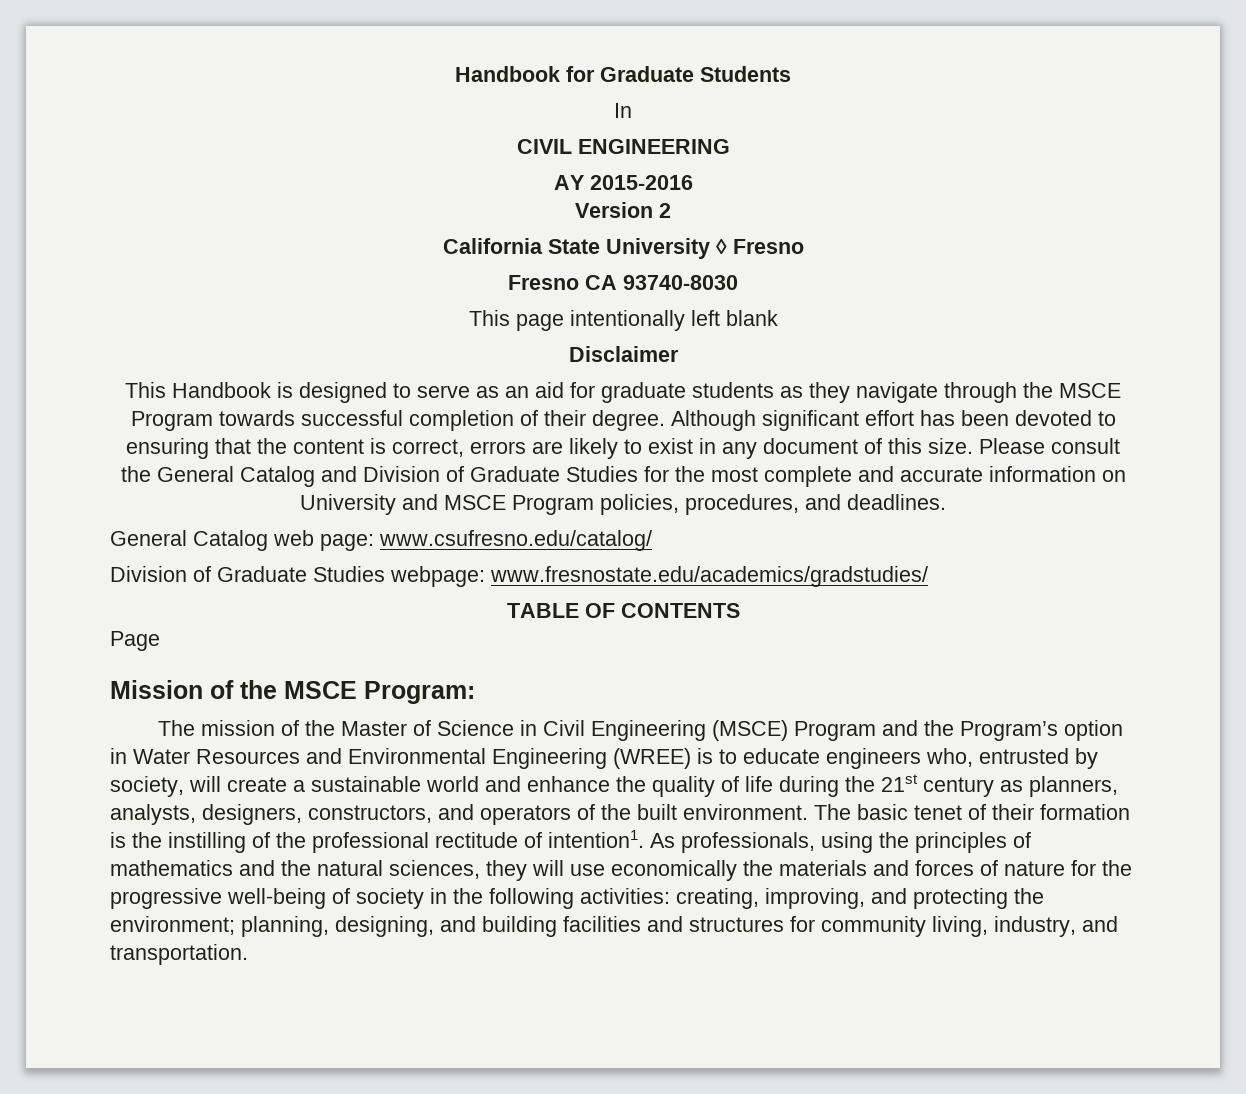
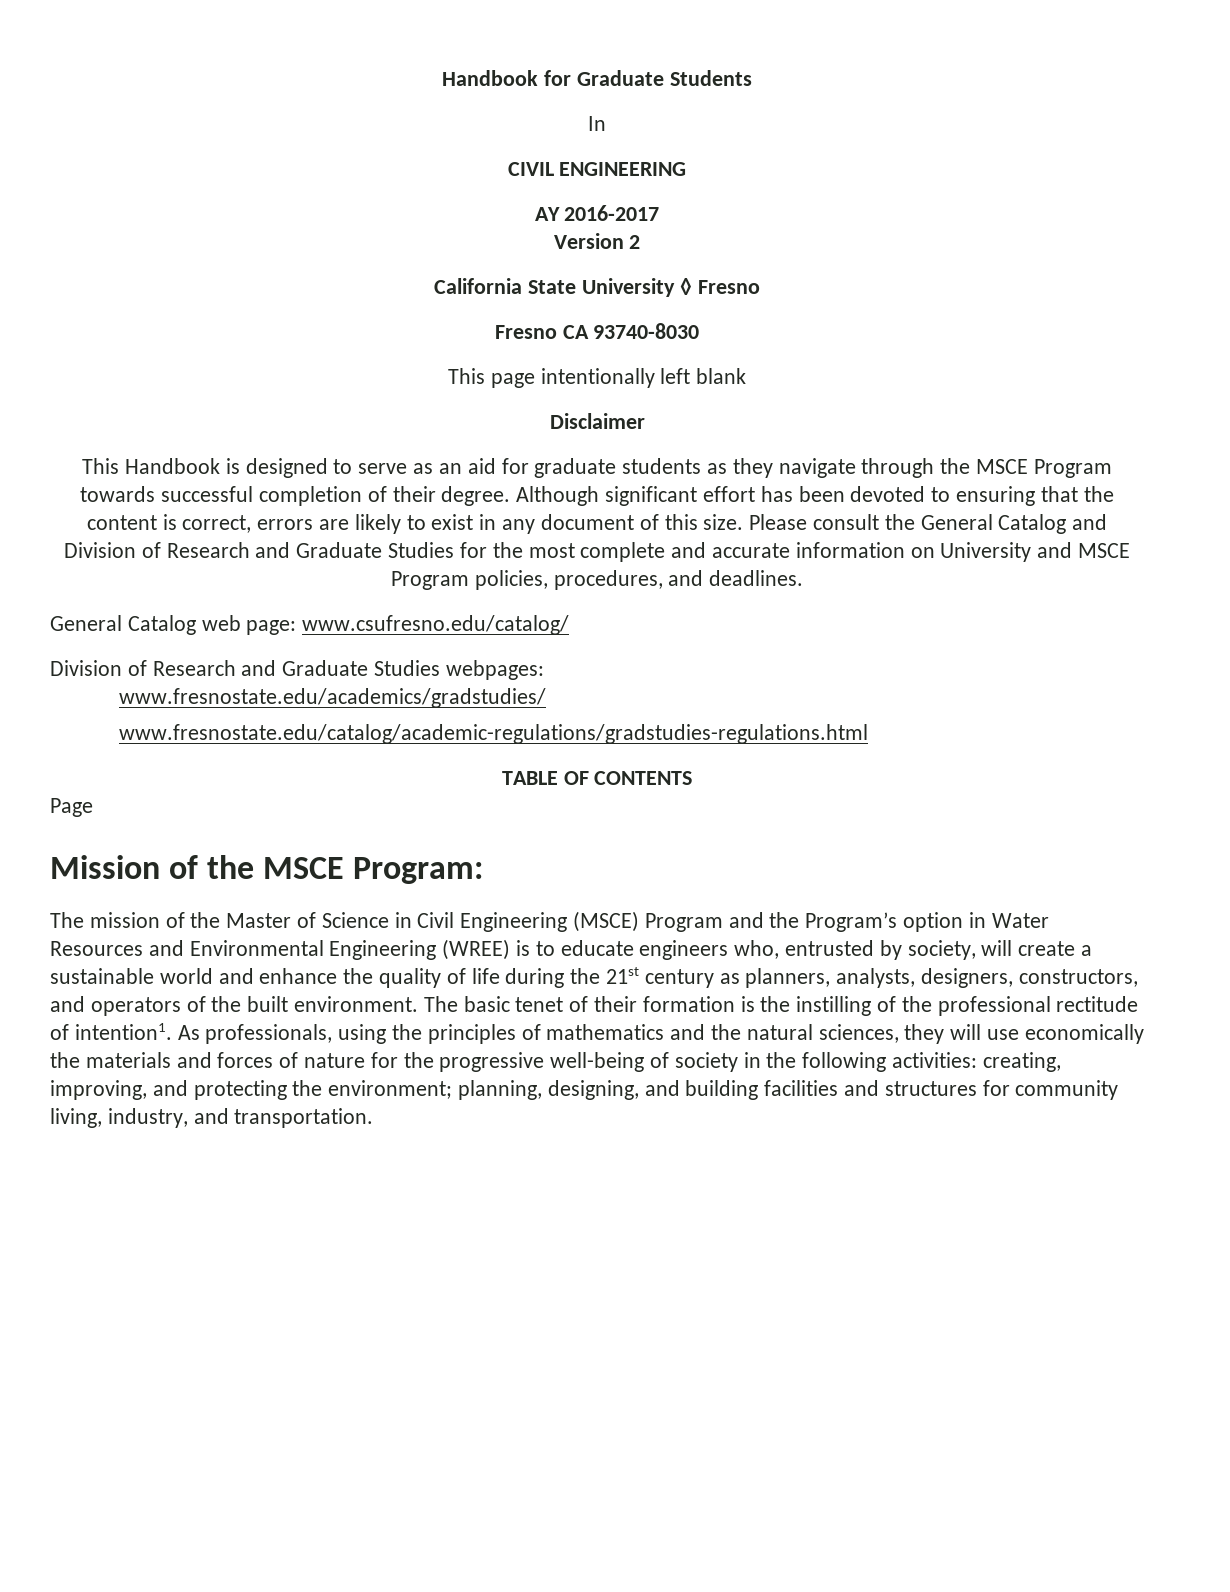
[589,175,693,190] 2015-2016 -> [564,205,660,221] 2016-2017
(464, 474) none -> [166,542,291,558] Research and
[217,566,485,587] Graduate Studies webpage: -> [152,660,544,680] Research and Graduate Studies webpages: //
(928, 576) none -> [119,724,869,744] // www.fresnostate.edu/catalog/academic-regulations/gradstudies-regulations.html

